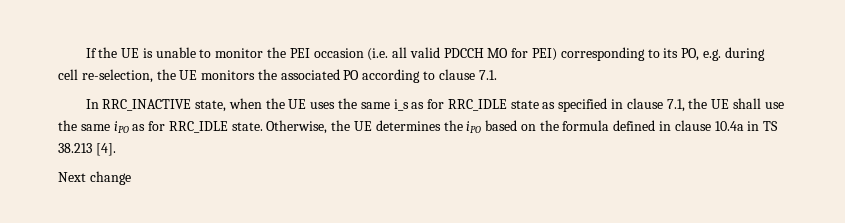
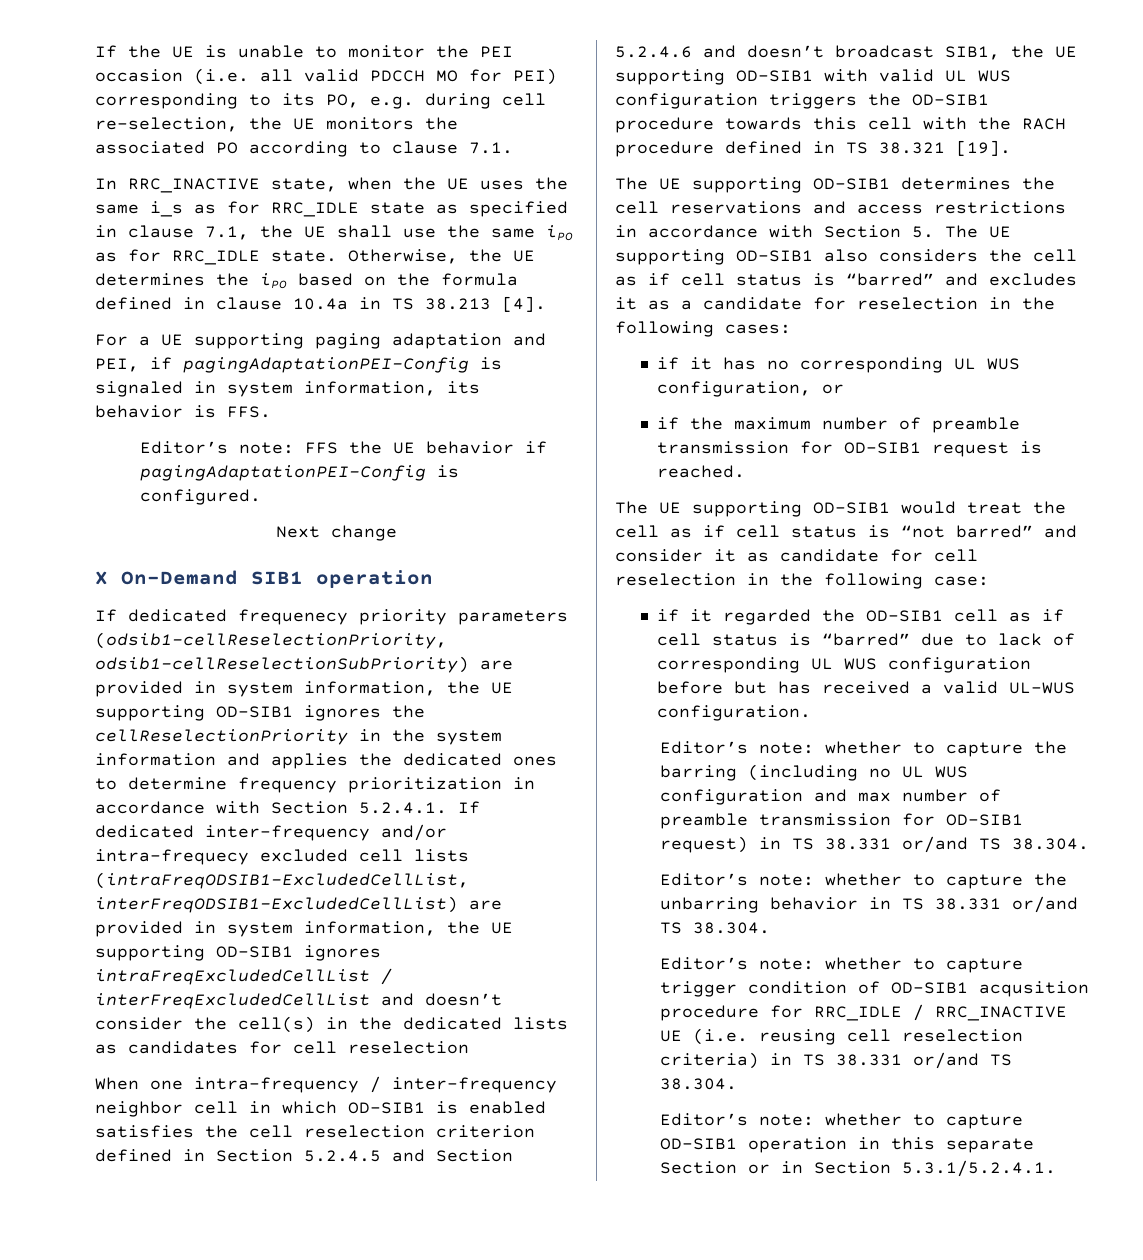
[58,171,131,185] Next change -> [95,333,546,349] [95,357,502,373] [95,381,480,397] [95,405,271,418] [139,441,547,454] [139,465,459,481] [139,489,261,505] [275,525,397,541] [95,570,433,588] [95,609,568,625] [95,632,447,649] [95,656,513,673] [95,681,513,697] [95,705,425,721] [95,729,502,745] [95,753,557,769] [95,777,535,793] [95,801,480,814] [95,824,447,841] [95,849,469,865] [95,872,469,889] [95,896,502,913] [95,921,513,937] [95,945,381,961] [95,968,392,985] [95,993,502,1009] [95,1016,568,1033] [95,1041,469,1054] [95,1076,557,1093] [95,1101,546,1117] [95,1125,535,1138] [95,1149,513,1162] [615,45,1077,60] [615,69,1011,85] [615,93,989,109] [615,117,1066,133] [615,140,1011,157] [615,177,1055,193] [615,201,1066,214] [615,225,1011,238] [615,249,1077,265] [615,273,1077,286] [615,297,1055,310] [615,321,791,337] [657,357,1021,373] [657,381,845,397] [657,417,1021,433] [657,441,1043,457] [657,465,746,478] [615,501,1066,517] [615,525,1077,538] [615,549,978,562] [615,573,989,589] [657,609,1065,625] [657,633,1076,646] [657,657,1032,673] [657,681,1076,694] [657,705,812,721] [659,741,1067,757] [659,764,968,781] [659,789,1001,805] [659,813,1023,829] [659,836,1089,853] [659,873,1067,889] [659,896,1078,913] [659,922,770,934] [659,957,1023,973] [659,981,1089,997] [659,1004,1067,1021] [659,1028,1023,1045] [659,1052,1012,1069] [659,1078,737,1090] [659,1113,1023,1129] [659,1137,1034,1153] [659,1160,1056,1177] For a UE supporting paging adaptation and PEI, if pagingAdaptationPEI-Config is signaled in system information, its behavior is FFS. // Editor’s note: FFS the UE behavior if pagingAdaptationPEI-Config is configured. // Next change // X On-Demand SIB1 operation // If dedicated frequenecy priority parameters (odsib1-cellReselectionPriority, odsib1-cellReselectionSubPriority) are provided in system information, the UE supporting OD-SIB1 ignores the cellReselectionPriority in the system information and applies the dedicated ones to determine frequency prioritization in accordance with Section 5.2.4.1. If dedicated inter-frequency and/or intra-frequecy excluded cell lists (intraFreqODSIB1-ExcludedCellList, interFreqODSIB1-ExcludedCellList) are provided in system information, the UE supporting OD-SIB1 ignores intraFreqExcludedCellList / interFreqExcludedCellList and doesn’t consider the cell(s) in the dedicated lists as candidates for cell reselection // When one intra-frequency / inter-frequency neighbor cell in which OD-SIB1 is enabled satisfies the cell reselection criterion defined in Section 5.2.4.5 and Section 5.2.4.6 and doesn’t broadcast SIB1, the UE supporting OD-SIB1 with valid UL WUS configuration triggers the OD-SIB1 procedure towards this cell with the RACH procedure defined in TS 38.321 [19]. // The UE supporting OD-SIB1 determines the cell reservations and access restrictions in accordance with Section 5. The UE supporting OD-SIB1 also considers the cell as if cell status is “barred” and excludes it as a candidate for reselection in the following cases: // if it has no corresponding UL WUS configuration, or // if the maximum number of preamble transmission for OD-SIB1 request is reached. // The UE supporting OD-SIB1 would treat the cell as if cell status is “not barred” and consider it as candidate for cell reselection in the following case: // if it regarded the OD-SIB1 cell as if cell status is “barred” due to lack of corresponding UL WUS configuration before but has received a valid UL-WUS configuration. // Editor’s note: whether to capture the barring (including no UL WUS configuration and max number of preamble transmission for OD-SIB1 request) in TS 38.331 or/and TS 38.304. // Editor’s note: whether to capture the unbarring behavior in TS 38.331 or/and TS 38.304. // Editor’s note: whether to capture trigger condition of OD-SIB1 acqusition procedure for RRC_IDLE / RRC_INACTIVE UE (i.e. reusing cell reselection criteria) in TS 38.331 or/and TS 38.304. // Editor’s note: whether to capture OD-SIB1 operation in this separate Section or in Section 5.3.1/5.2.4.1.

